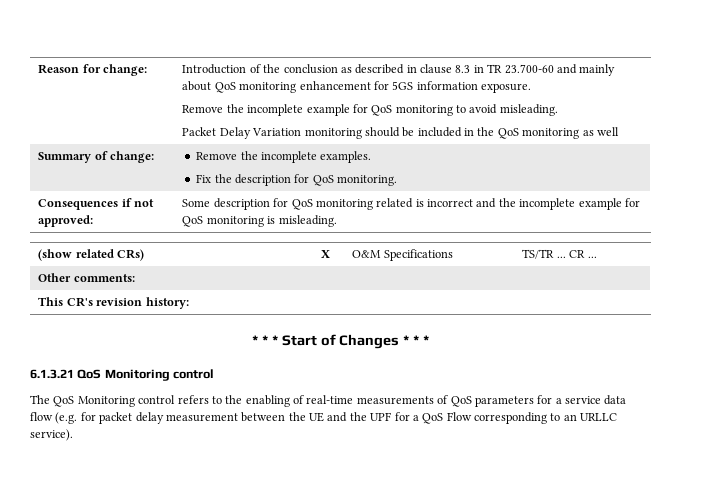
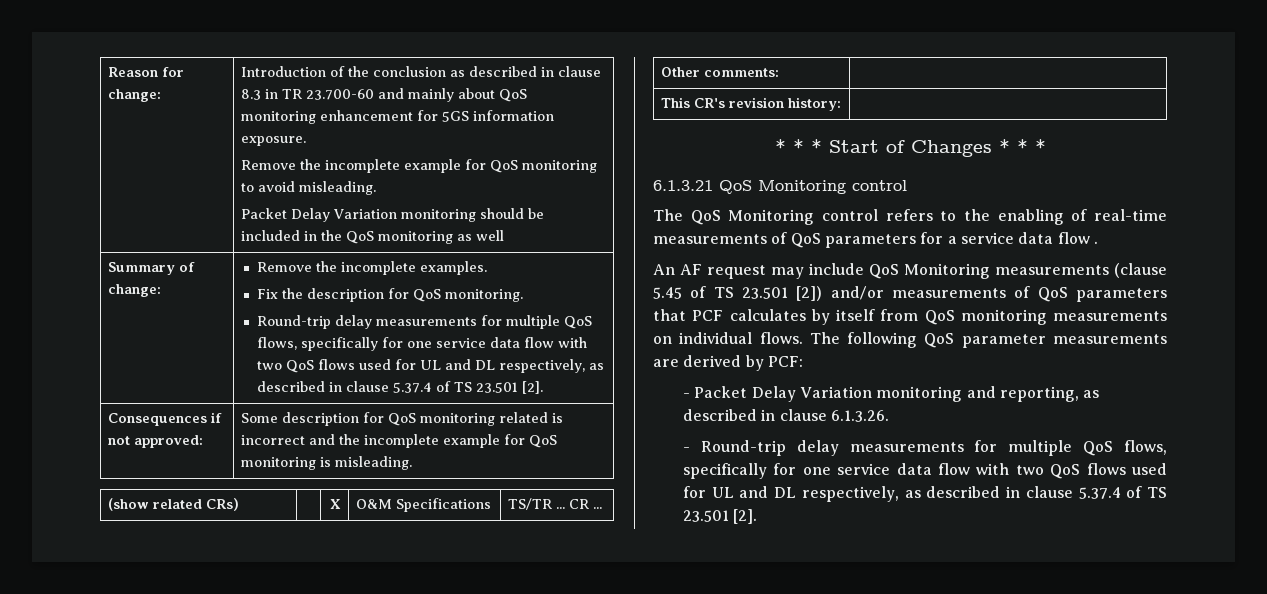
(398, 180) none -> [257,315,593,329] [257,337,588,351] [257,359,605,373] [257,381,544,394] // Round-trip delay measurements for multiple QoS flows, specifically for one service data flow with two QoS flows used for UL and DL respectively, as described in clause 5.37.4 of TS 23.501 [2].
[55,412,618,424] [30,429,73,441] (e.g. for packet delay measurement between the UE and the UPF for a QoS Flow corresponding to an URLLC service). -> [1093,241,1098,244] [653,263,1167,279] [653,286,1167,302] [653,309,1167,325] [653,332,1167,348] [653,355,803,371] [683,386,1100,402] [683,409,889,422] [683,440,1167,456] [683,463,1167,479] [683,486,1167,502] [683,509,758,524] . // An AF request may include QoS Monitoring measurements (clause 5.45 of TS 23.501 [2]) and/or measurements of QoS parameters that PCF calculates by itself from QoS monitoring measurements on individual flows. The following QoS parameter measurements are derived by PCF: // - Packet Delay Variation monitoring and reporting, as described in clause 6.1.3.26. // - Round-trip delay measurements for multiple QoS flows, specifically for one service data flow with two QoS flows used for UL and DL respectively, as described in clause 5.37.4 of TS 23.501 [2].

